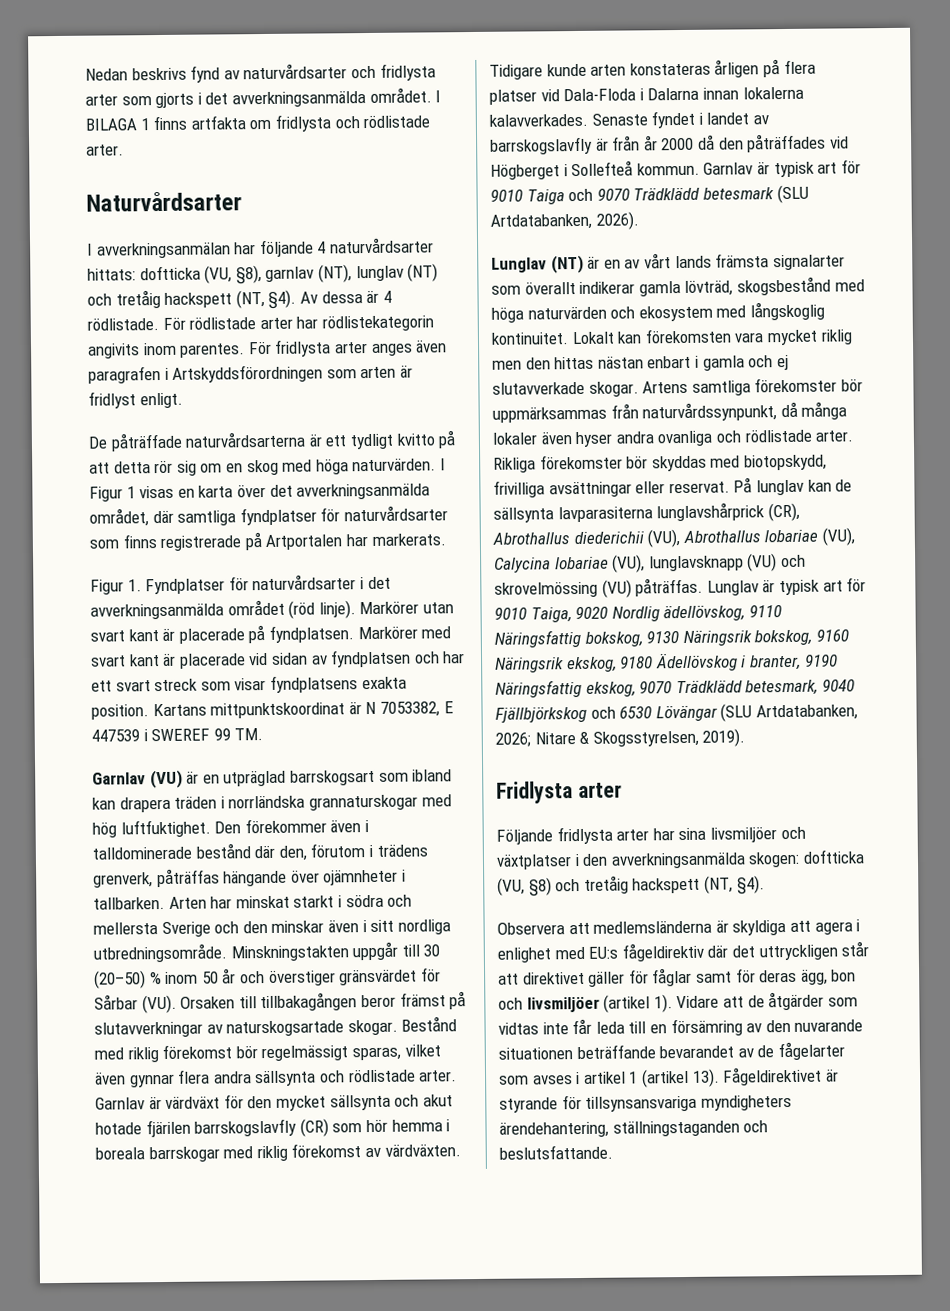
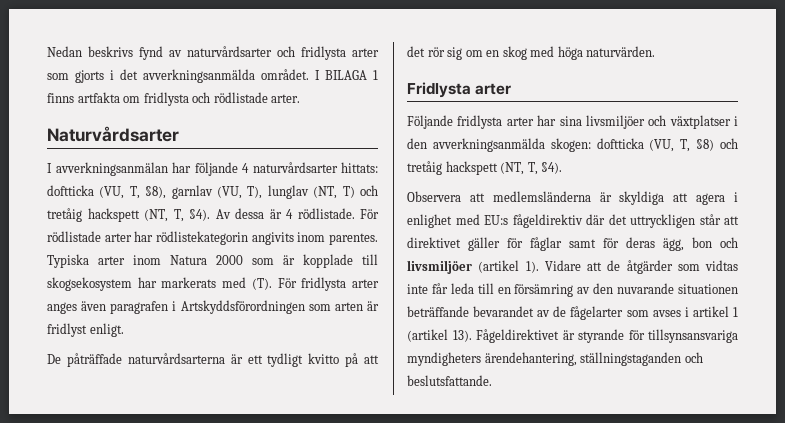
(233, 274) none -> [129,186,140,199] T,
[317,263,439,283] [87,290,265,309] (NT), lunglav (NT) och tretåig hackspett (NT, -> [216,185,378,199] [47,208,184,222] (VU, T), lunglav (NT, T) och tretåig hackspett (NT, T,
(246, 350) none -> [47,254,378,268] [47,277,272,291] Typiska arter inom Natura 2000 som är kopplade till skogsekosystem har markerats med (T).
[113,461,151,474] detta -> [407,46,425,57] det
[439,458,446,471] [89,483,431,502] [89,505,448,527] [89,532,446,552] [90,574,391,595] [90,599,454,620] [90,625,452,644] [90,649,466,669] [91,675,407,693] [91,701,454,720] [91,728,264,742] [92,769,453,789] [92,794,452,813] [92,818,369,838] [92,843,428,861] [93,868,406,888] [93,894,413,910] [93,919,451,938] [93,941,441,963] [94,967,441,989] [94,991,467,1014] [94,1016,458,1038] [94,1044,441,1063] [94,1069,458,1088] [95,1094,453,1111] [95,1118,451,1138] [95,1143,461,1163] [489,59,816,80] [489,86,804,105] [489,110,769,129] [490,133,849,155] [490,159,861,180] [490,184,809,205] [490,211,639,230] [491,253,845,274] [491,276,865,297] [491,301,825,323] [491,328,853,346] [492,354,789,371] [492,377,863,397] [492,401,848,423] [492,429,854,448] [493,454,827,473] [493,477,853,498] [493,502,800,523] [492,527,855,548] [494,553,806,573] [494,577,867,598] [494,605,782,623] [494,629,849,648] [495,652,838,673] [495,679,855,698] [495,703,858,723] [495,728,746,747] I Figur 1 visas en karta över det avverkningsanmälda området, där samtliga fyndplatser för naturvårdsarter som finns registrerade på Artportalen har markerats. // Figur 1. Fyndplatser för naturvårdsarter i det avverkningsanmälda området (röd linje). Markörer utan svart kant är placerade på fyndplatsen. Markörer med svart kant är placerade vid sidan av fyndplatsen och har ett svart streck som visar fyndplatsens exakta position. Kartans mittpunktskoordinat är N 7053382, E 447539 i SWEREF 99 TM. // Garnlav (VU) är en utpräglad barrskogsart som ibland kan drapera träden i norrländska grannaturskogar med hög luftfuktighet. Den förekommer även i talldominerade bestånd där den, förutom i trädens grenverk, påträffas hängande över ojämnheter i tallbarken. Arten har minskat starkt i södra och mellersta Sverige och den minskar även i sitt nordliga utbredningsområde. Minskningstakten uppgår till 30 (20–50) % inom 50 år och överstiger gränsvärdet för Sårbar (VU). Orsaken till tillbakagången beror främst på slutavverkningar av naturskogsartade skogar. Bestånd med riklig förekomst bör regelmässigt sparas, vilket även gynnar flera andra sällsynta och rödlistade arter. Garnlav är värdväxt för den mycket sällsynta och akut hotade fjärilen barrskogslavfly (CR) som hör hemma i boreala barrskogar med riklig förekomst av värdväxten. Tidigare kunde arten konstateras årligen på flera platser vid Dala-Floda i Dalarna innan lokalerna kalavverkades. Senaste fyndet i landet av barrskogslavfly är från år 2000 då den påträffades vid Högberget i Sollefteå kommun. Garnlav är typisk art för 9010 Taiga och 9070 Trädklädd betesmark (SLU Artdatabanken, 2026). // Lunglav (NT) är en av vårt lands främsta signalarter som överallt indikerar gamla lövträd, skogsbestånd med höga naturvärden och ekosystem med långskoglig kontinuitet. Lokalt kan förekomsten vara mycket riklig men den hittas nästan enbart i gamla och ej slutavverkade skogar. Artens samtliga förekomster bör uppmärksammas från naturvårdssynpunkt, då många lokaler även hyser andra ovanliga och rödlistade arter. Rikliga förekomster bör skyddas med biotopskydd, frivilliga avsättningar eller reservat. På lunglav kan de sällsynta lavparasiterna lunglavshårprick (CR), Abrothallus diederichii (VU), Abrothallus lobariae (VU), Calycina lobariae (VU), lunglavsknapp (VU) och skrovelmössing (VU) påträffas. Lunglav är typisk art för 9010 Taiga, 9020 Nordlig ädellövskog, 9110 Näringsfattig bokskog, 9130 Näringsrik bokskog, 9160 Näringsrik ekskog, 9180 Ädellövskog i branter, 9190 Näringsfattig ekskog, 9070 Trädklädd betesmark, 9040 Fjällbjörkskog och 6530 Lövängar (SLU Artdatabanken, 2026; Nitare & Skogsstyrelsen, 2019). -> (656, 51) none
(525, 886) none -> [680,139,691,152] T,
(733, 884) none -> [527,162,538,175] T,

